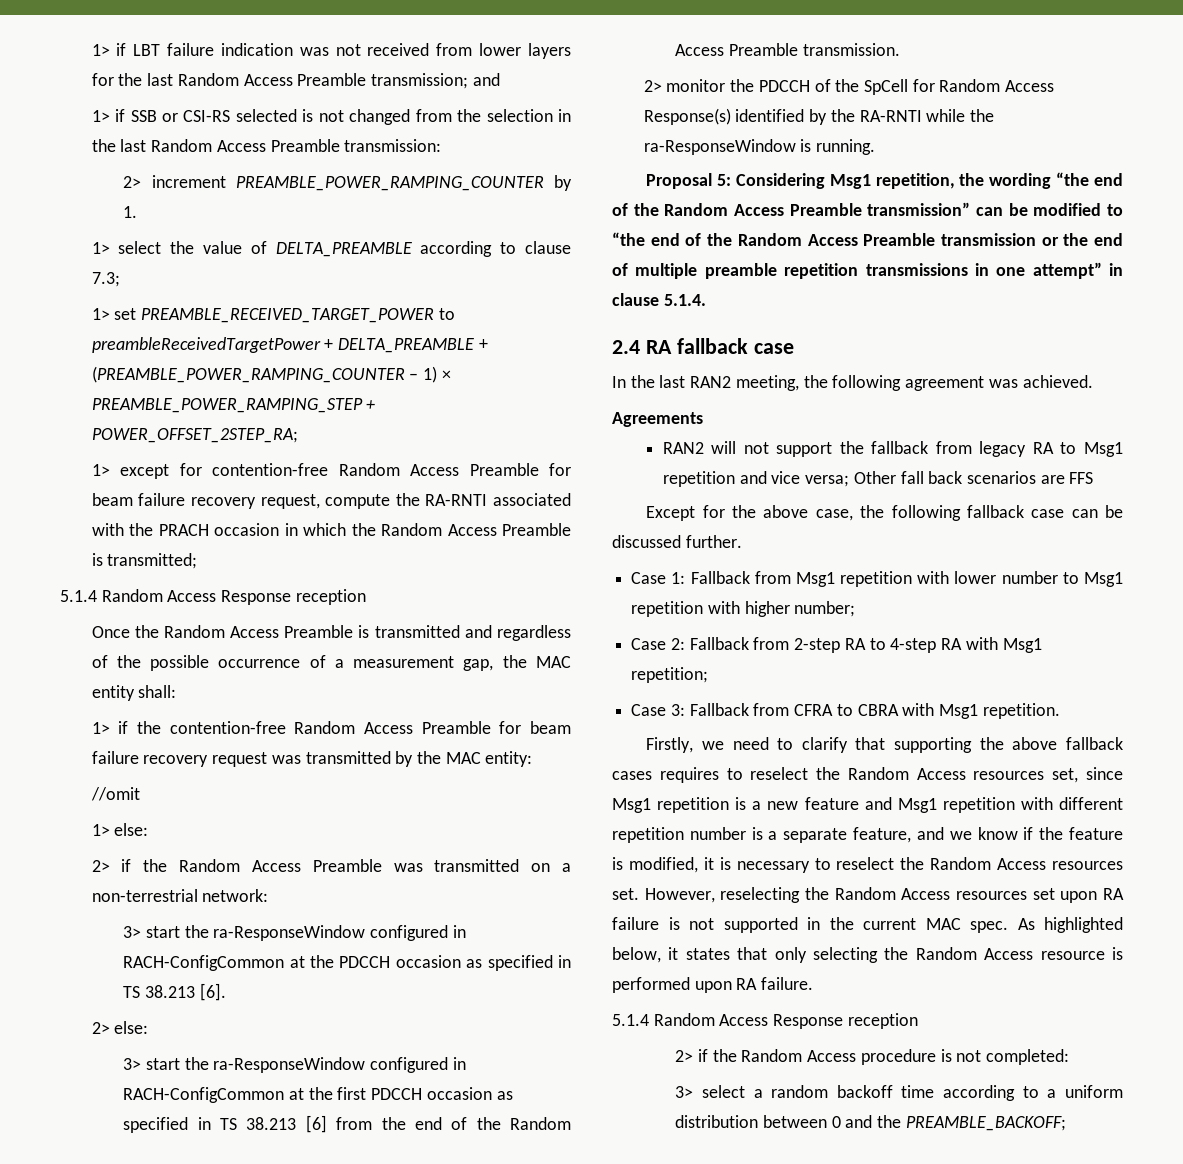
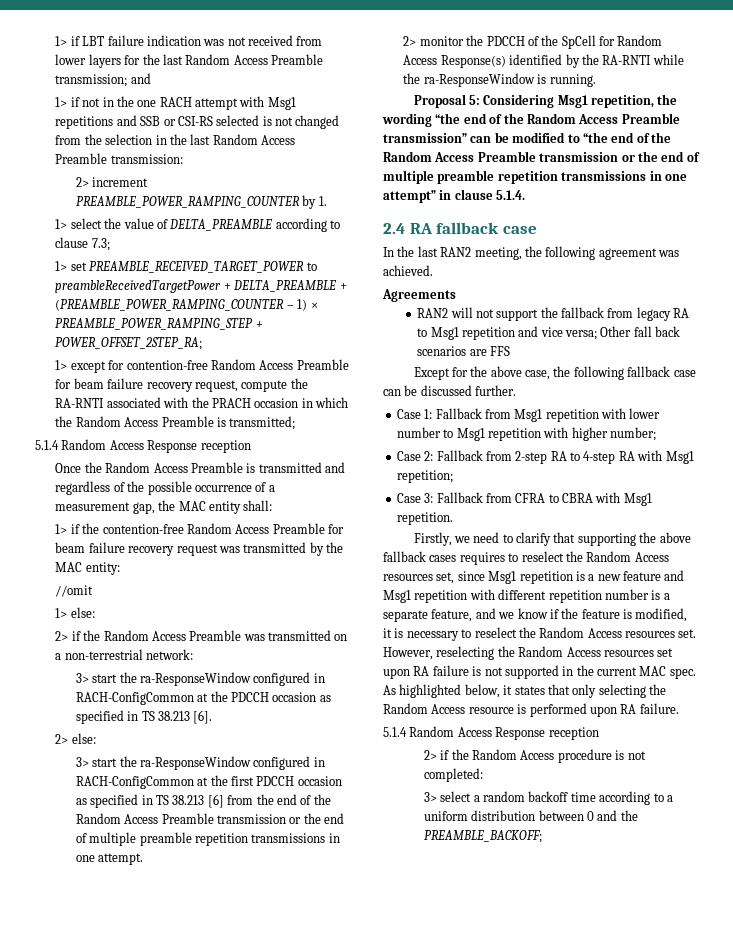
(126, 115) none -> [82,96,296,110] [55,115,137,129] not in the one RACH attempt with Msg1 repetitions and
[802,43,900,56] transmission. -> [217,813,345,824] [75,832,340,846] [75,853,144,865] transmission or the end of multiple preamble repetition transmissions in one attempt.

